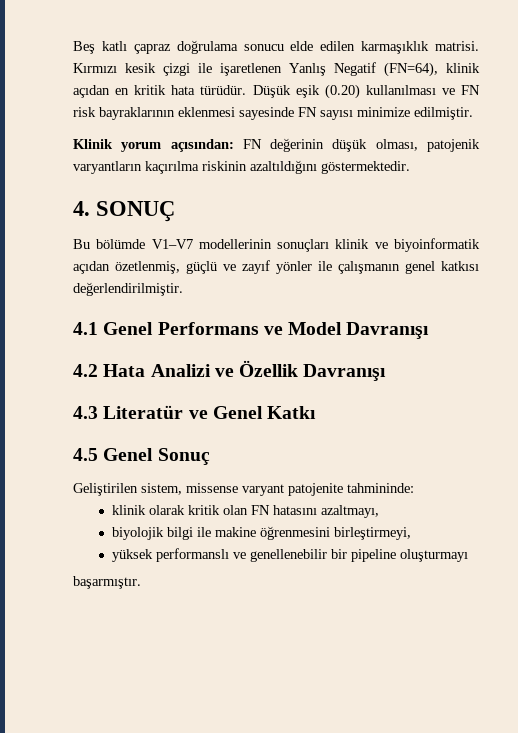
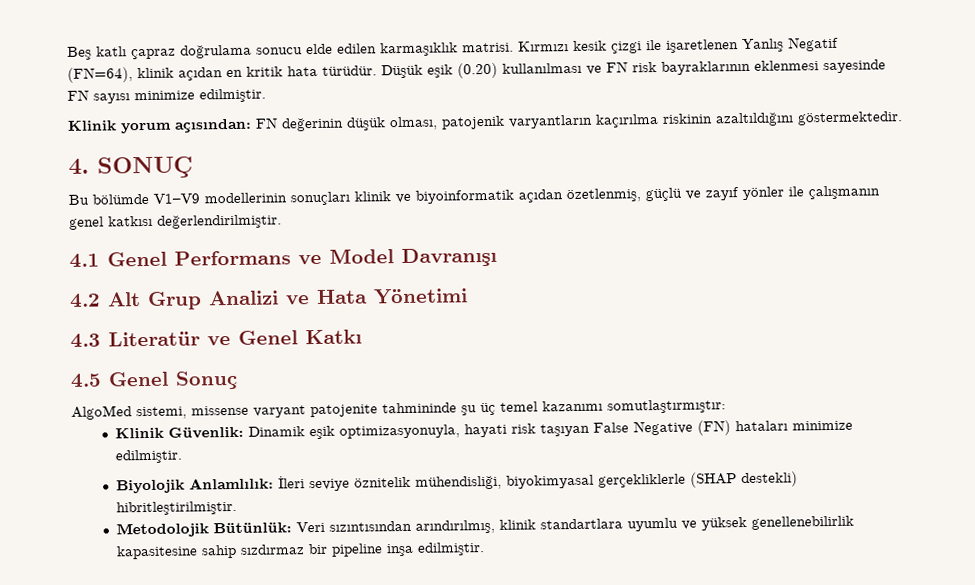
[151,239,193,249] V1–V7 -> [153,193,200,204] V1–V9
[103,360,387,381] Hata Analizi ve Özellik Davranışı -> [107,288,468,310] Alt Grup Analizi ve Hata Yönetimi
[73,483,182,496] Geliştirilen sistem, -> [71,405,187,420] AlgoMed sistemi,
[347,483,414,493] [111,505,379,518] [111,526,411,540] [111,548,468,562] [73,576,141,589] tahmininde: // klinik olarak kritik olan FN hatasını azaltmayı, // biyolojik bilgi ile makine öğrenmesini birleştirmeyi, // yüksek performanslı ve genellenebilir bir pipeline oluşturmayı // başarmıştır. -> [382,399,726,416] [114,420,853,440] [114,449,182,464] [115,471,798,494] [115,500,237,516] [115,515,854,538] [115,542,485,560] tahmininde şu üç temel kazanımı somutlaştırmıştır: // Klinik Güvenlik: Dinamik eşik optimizasyonuyla, hayati risk taşıyan False Negative (FN) hataları minimize edilmiştir. // Biyolojik Anlamlılık: İleri seviye öznitelik mühendisliği, biyokimyasal gerçekliklerle (SHAP destekli) hibritleştirilmiştir. // Metodolojik Bütünlük: Veri sızıntısından arındırılmış, klinik standartlara uyumlu ve yüksek genellenebilirlik kapasitesine sahip sızdırmaz bir pipeline inşa edilmiştir.

